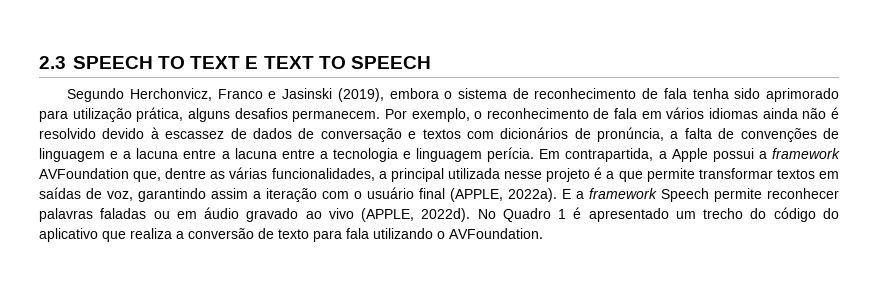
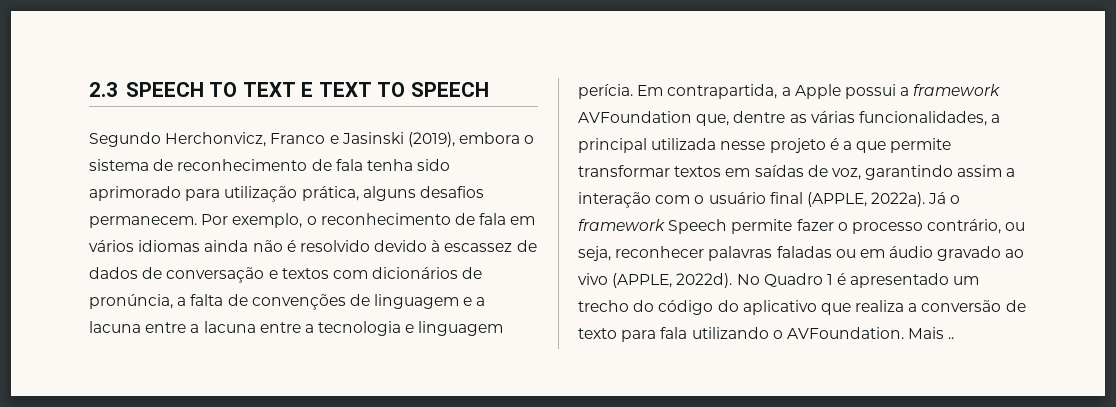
[266,188,317,202] iteração -> [578,192,651,208] interação
[562,189,584,199] E a -> [928,192,961,204] Já o
(762, 195) none -> [796,219,1026,234] [578,246,611,261] fazer o processo contrário, ou seja,
(543, 233) none -> [908,327,955,339] Mais ..

